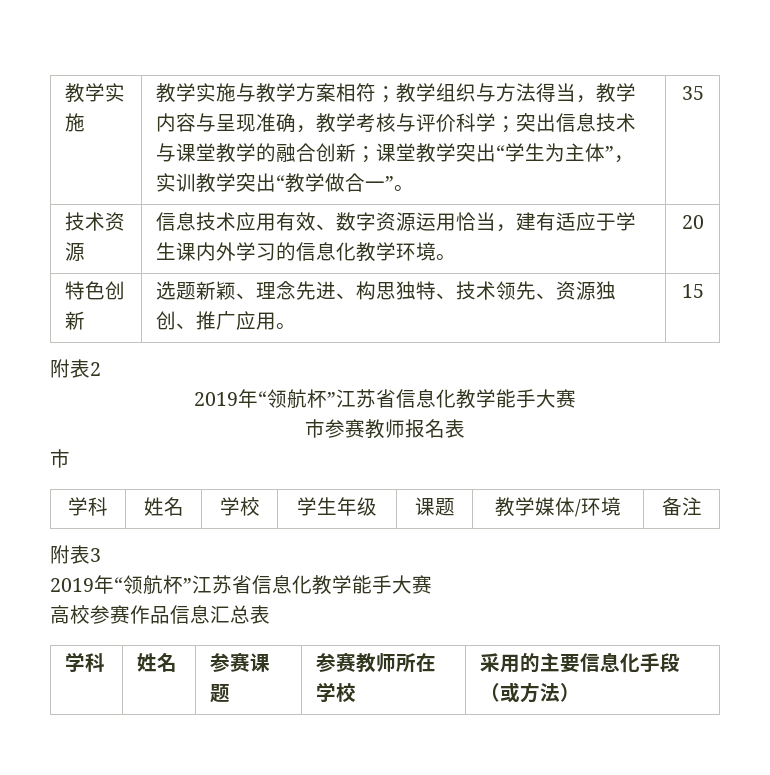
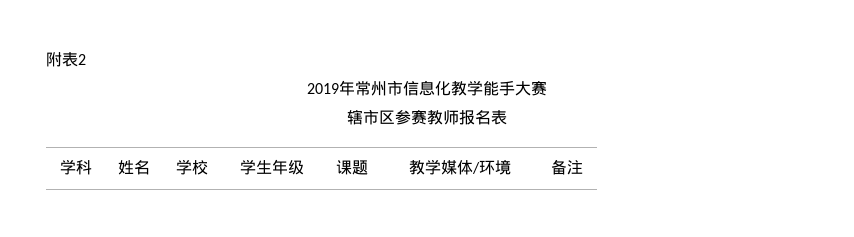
[65,83,126,103] [65,113,86,132] [156,83,637,103] [156,113,637,133] [156,143,635,163] [156,173,415,193] [681,86,704,100] [65,212,126,231] [65,242,86,262] [156,212,637,232] [156,242,457,262] [681,215,704,229] [65,281,126,300] [65,311,86,330] [156,281,617,301] [156,311,297,330] [681,284,704,298] 教学实施 | 教学实施与教学方案相符；教学组织与方法得当，教学内容与呈现准确，教学考核与评价科学；突出信息技术与课堂教学的融合创新；课堂教学突出“学生为主体”，实训教学突出“教学做合一”。 | 35 // 技术资源 | 信息技术应用有效、数字资源运用恰当，建有适应于学生课内外学习的信息化教学环境。 | 20 // 特色创新 | 选题新颖、理念先进、构思独特、技术领先、资源独创、推广应用。 | 15 // -> (46, 59) none
[258,389,576,409] [305,419,325,438] “领航杯”江苏省信息化教学能手大赛 // 市 -> [355,80,547,96] [347,109,395,125] 常州市信息化教学能手大赛 // 辖市区
[50,449,70,468] // 市 -> (507, 117) none
[50,545,101,564] [50,575,432,595] [50,605,270,624] [65,652,106,672] [137,653,178,672] [210,652,271,672] [210,684,231,703] [316,652,437,673] [316,682,357,702] [480,652,681,673] [480,682,581,703] // 附表3 // 2019年“领航杯”江苏省信息化教学能手大赛 // 高校参赛作品信息汇总表 // 学科 | 姓名 | 参赛课题 | 参赛教师所在学校 | 采用的主要信息化手段（或方法） -> (583, 167) none

